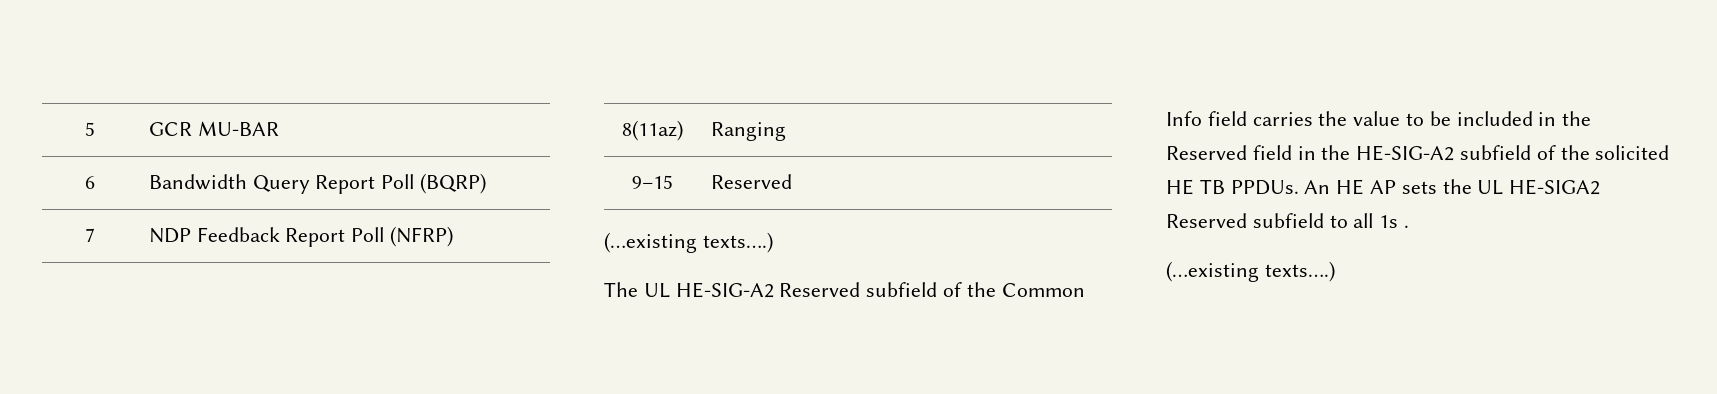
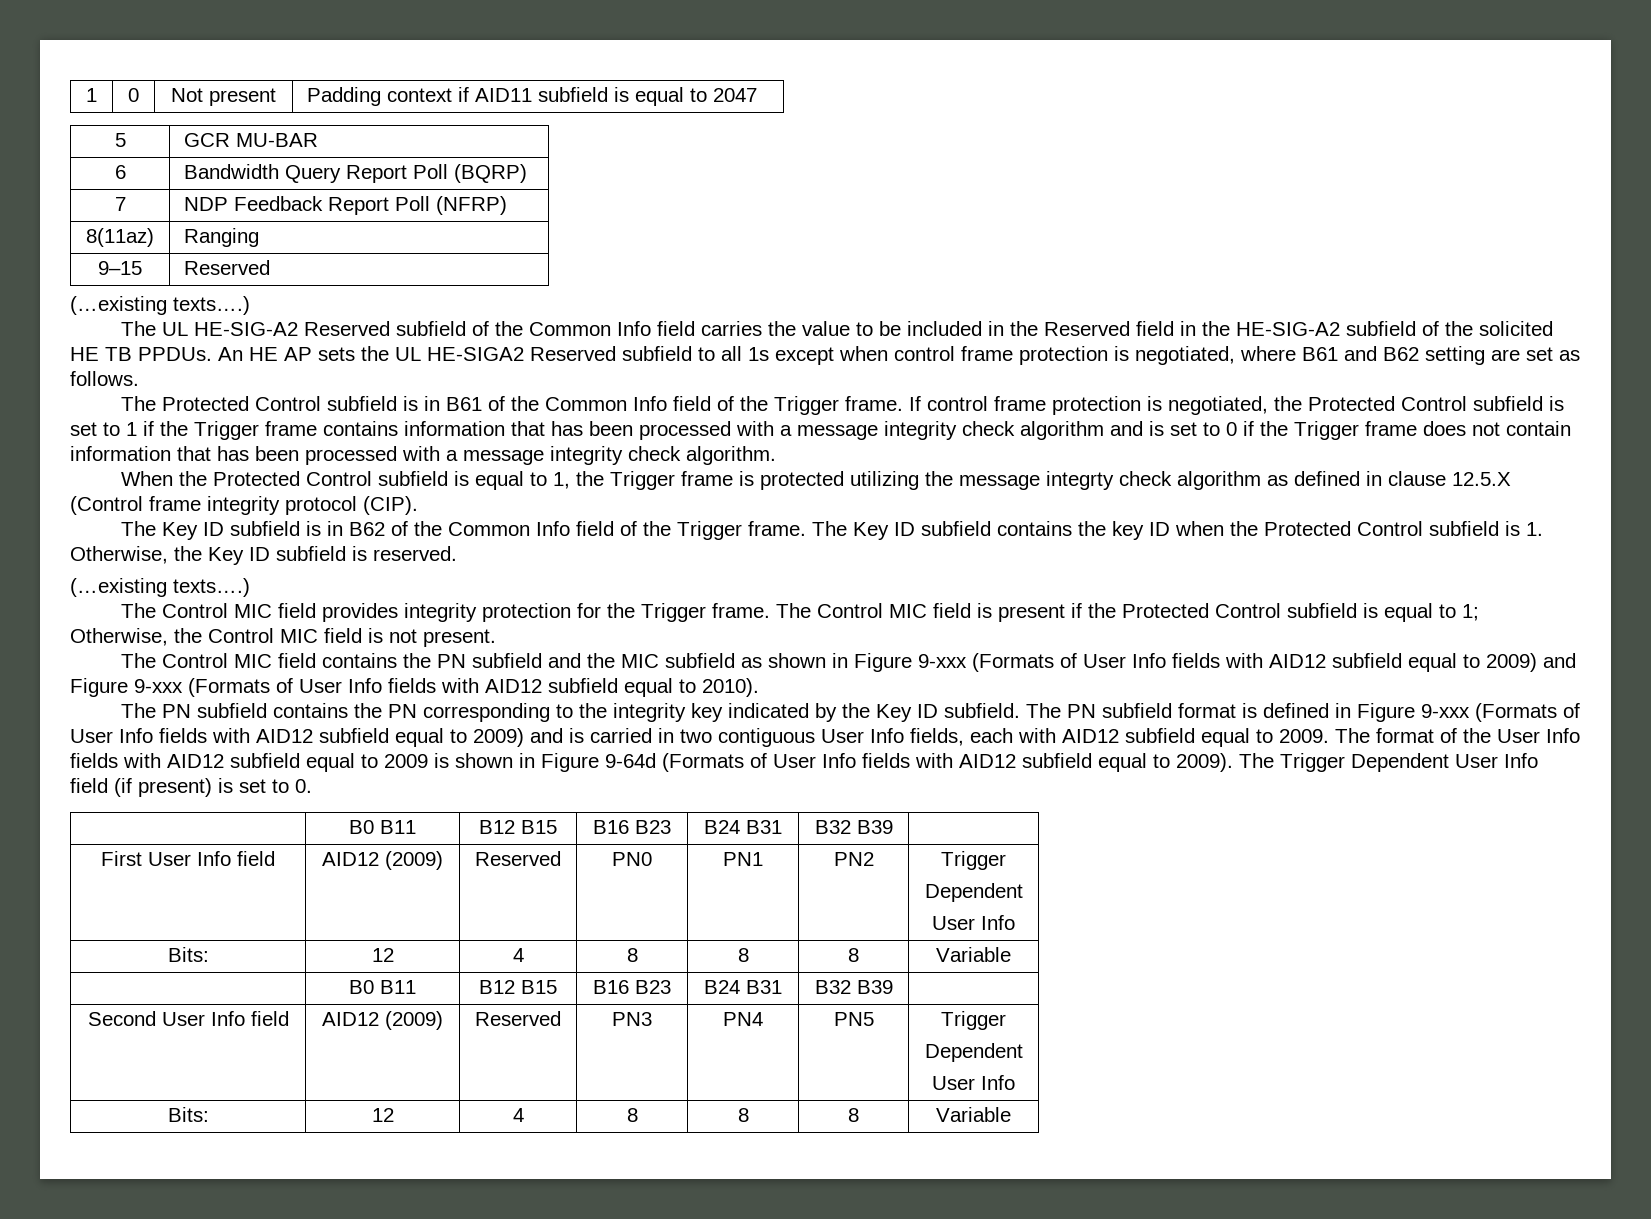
(85, 129) none -> [86,88,97,102] [128,88,139,102] [171,88,276,106] [307,87,758,106] 1 | 0 | Not present | Padding context if AID11 subfield is equal to 2047 //
[1404,225,1410,228] [1166,261,1335,282] . // (…existing texts….) -> [775,346,1580,365] [70,371,139,386] [120,396,1564,415] [70,421,1571,440] [70,446,776,465] [120,471,1511,490] [70,496,418,515] [120,521,1543,540] [70,546,457,565] [70,578,250,597] [120,603,1479,622] [70,628,496,647] [120,653,1576,672] [70,678,759,697] [120,703,1580,722] [70,728,1580,747] [70,753,1538,772] [70,778,312,797] [349,820,416,834] [479,820,557,834] [593,820,671,834] [704,820,782,834] [814,820,893,834] [101,851,275,866] [322,851,443,870] [475,851,561,866] [612,852,652,866] [723,852,763,866] [833,852,874,866] [941,851,1006,870] [924,883,1023,902] [932,915,1015,930] [167,947,209,962] [371,948,394,962] [512,948,524,962] [626,948,638,962] [737,948,749,962] [848,948,859,962] [936,947,1011,962] [349,980,416,994] [479,980,557,994] [593,980,671,994] [704,980,782,994] [814,980,893,994] [87,1011,289,1026] [322,1011,443,1030] [475,1011,561,1026] [612,1012,652,1026] [723,1012,763,1026] [833,1012,874,1026] [941,1011,1006,1030] [924,1043,1023,1062] [932,1075,1015,1090] [167,1107,209,1122] [371,1108,394,1122] [512,1108,524,1122] [626,1108,638,1122] [737,1108,749,1122] [848,1108,859,1122] [936,1107,1011,1122] except when control frame protection is negotiated, where B61 and B62 setting are set as follows. // The Protected Control subfield is in B61 of the Common Info field of the Trigger frame. If control frame protection is negotiated, the Protected Control subfield is set to 1 if the Trigger frame contains information that has been processed with a message integrity check algorithm and is set to 0 if the Trigger frame does not contain information that has been processed with a message integrity check algorithm. // When the Protected Control subfield is equal to 1, the Trigger frame is protected utilizing the message integrty check algorithm as defined in clause 12.5.X (Control frame integrity protocol (CIP). // The Key ID subfield is in B62 of the Common Info field of the Trigger frame. The Key ID subfield contains the key ID when the Protected Control subfield is 1. Otherwise, the Key ID subfield is reserved. // (…existing texts….) // The Control MIC field provides integrity protection for the Trigger frame. The Control MIC field is present if the Protected Control subfield is equal to 1; Otherwise, the Control MIC field is not present. // The Control MIC field contains the PN subfield and the MIC subfield as shown in Figure 9-xxx (Formats of User Info fields with AID12 subfield equal to 2009) and Figure 9-xxx (Formats of User Info fields with AID12 subfield equal to 2010). // The PN subfield contains the PN corresponding to the integrity key indicated by the Key ID subfield. The PN subfield format is defined in Figure 9-xxx (Formats of User Info fields with AID12 subfield equal to 2009) and is carried in two contiguous User Info fields, each with AID12 subfield equal to 2009. The format of the User Info fields with AID12 subfield equal to 2009 is shown in Figure 9-64d (Formats of User Info fields with AID12 subfield equal to 2009). The Trigger Dependent User Info field (if present) is set to 0. // | B0 B11 | B12 B15 | B16 B23 | B24 B31 | B32 B39 | // First User Info field | AID12 (2009) | Reserved | PN0 | PN1 | PN2 | Trigger // Dependent // User Info // Bits: | 12 | 4 | 8 | 8 | 8 | Variable // | B0 B11 | B12 B15 | B16 B23 | B24 B31 | B32 B39 | // Second User Info field | AID12 (2009) | Reserved | PN3 | PN4 | PN5 | Trigger // Dependent // User Info // Bits: | 12 | 4 | 8 | 8 | 8 | Variable

